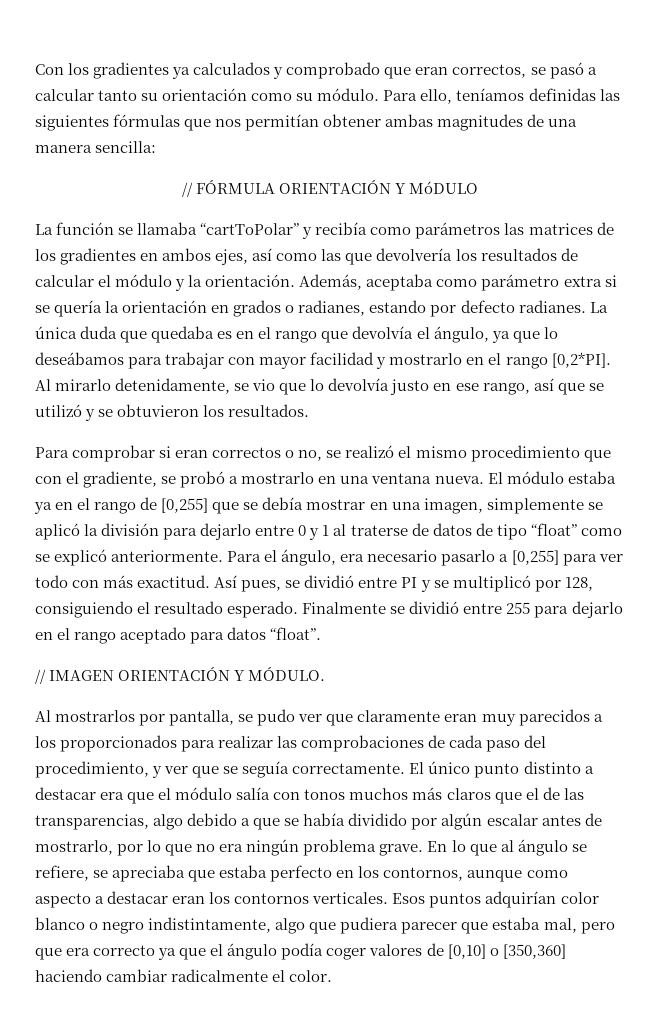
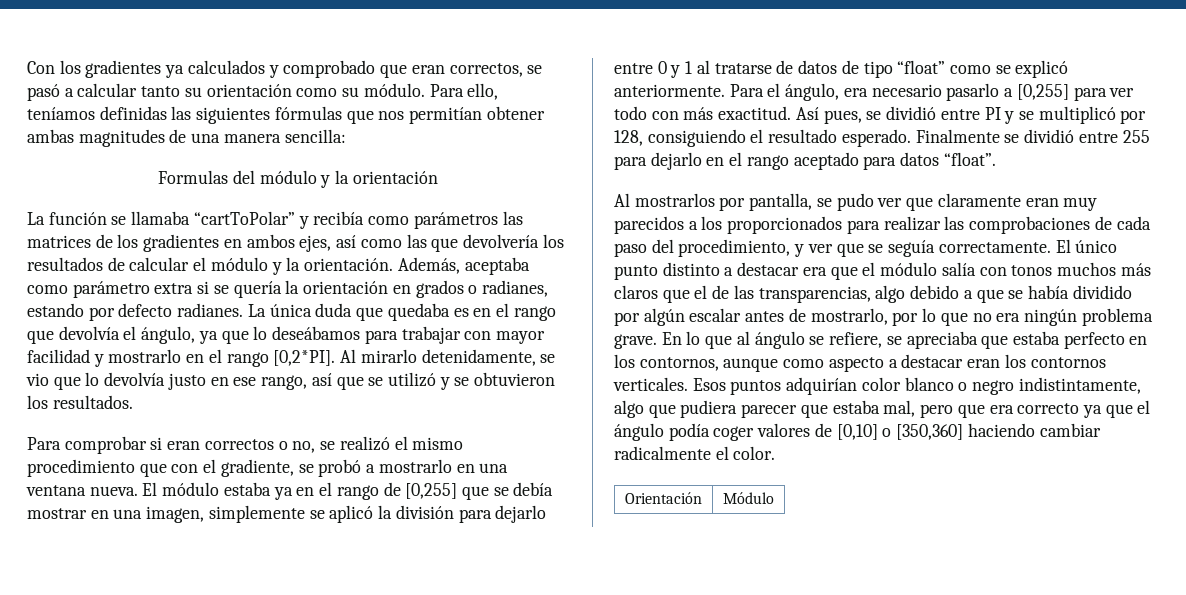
[181,180,479,197] // FÓRMULA ORIENTACIÓN Y MóDULO -> [158,170,438,188] Formulas del módulo y la orientación
[350,525,408,536] traterse -> [714,63,772,74] tratarse
[35,667,326,684] // // IMAGEN ORIENTACIÓN Y MÓDULO. -> (996, 159) none
(333, 976) none -> [625,492,702,504] [723,492,774,504] // Orientación | Módulo

